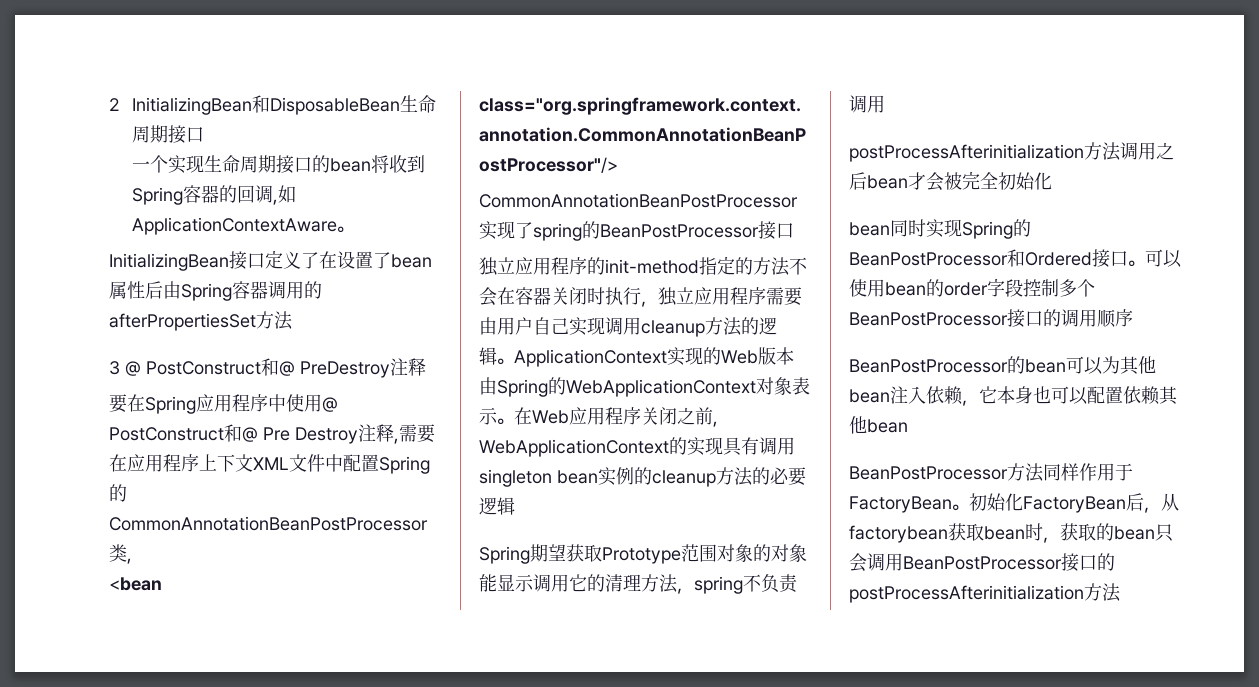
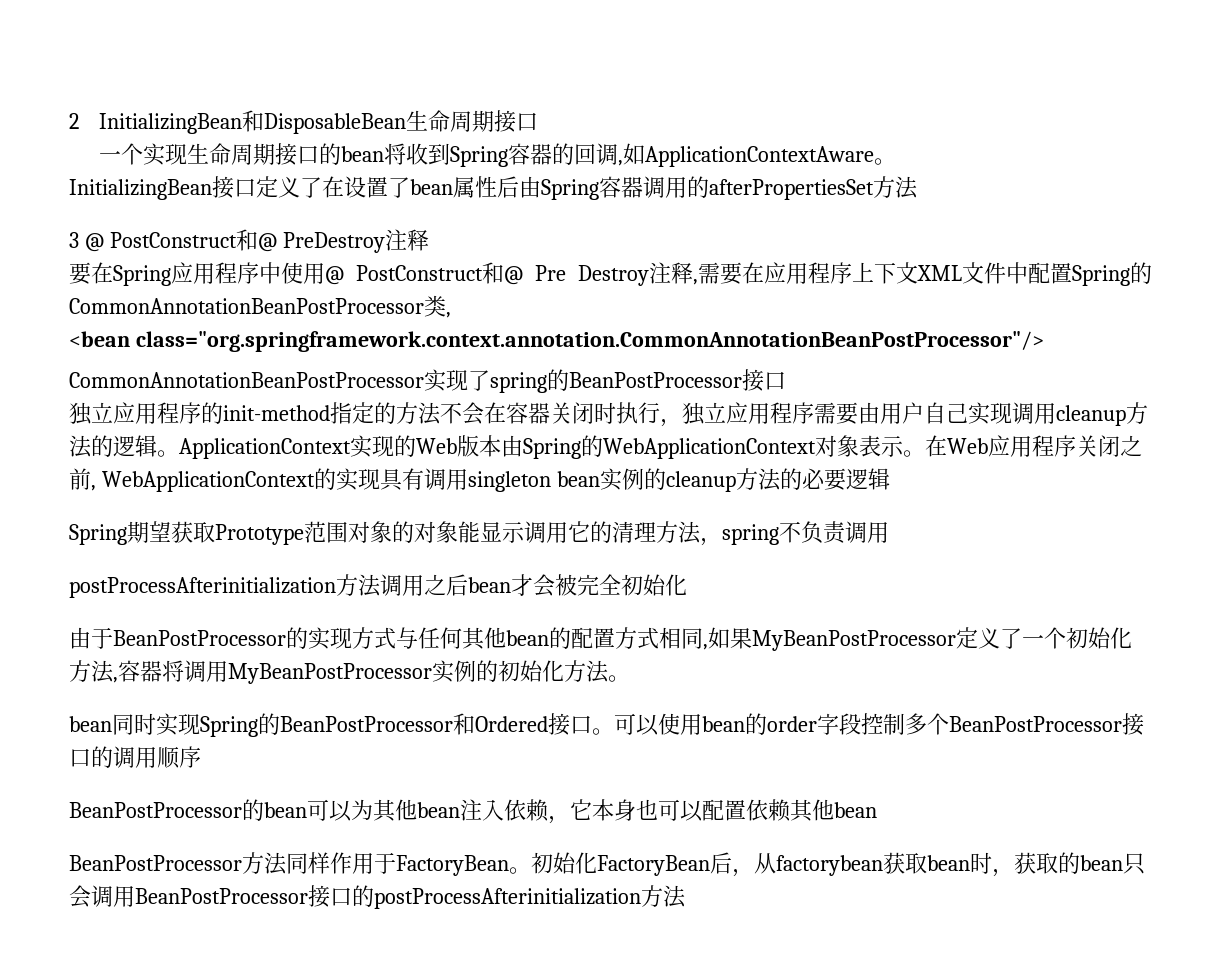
(1052, 181) none -> [69,627,1132,651] [69,660,630,684] // 由于BeanPostProcessor的实现方式与任何其他bean的配置方式相同,如果MyBeanPostProcessor定义了一个初始化方法,容器将调用MyBeanPostProcessor实例的初始化方法。

